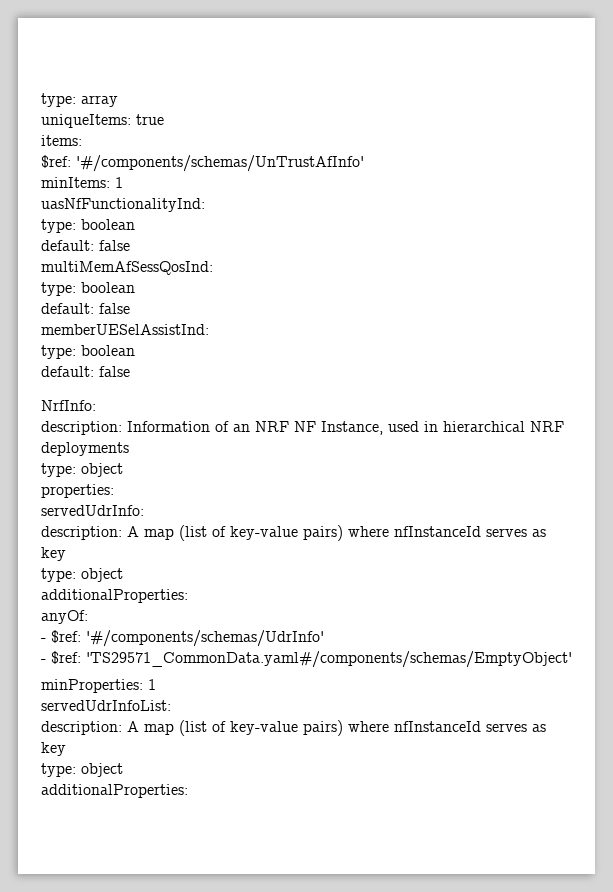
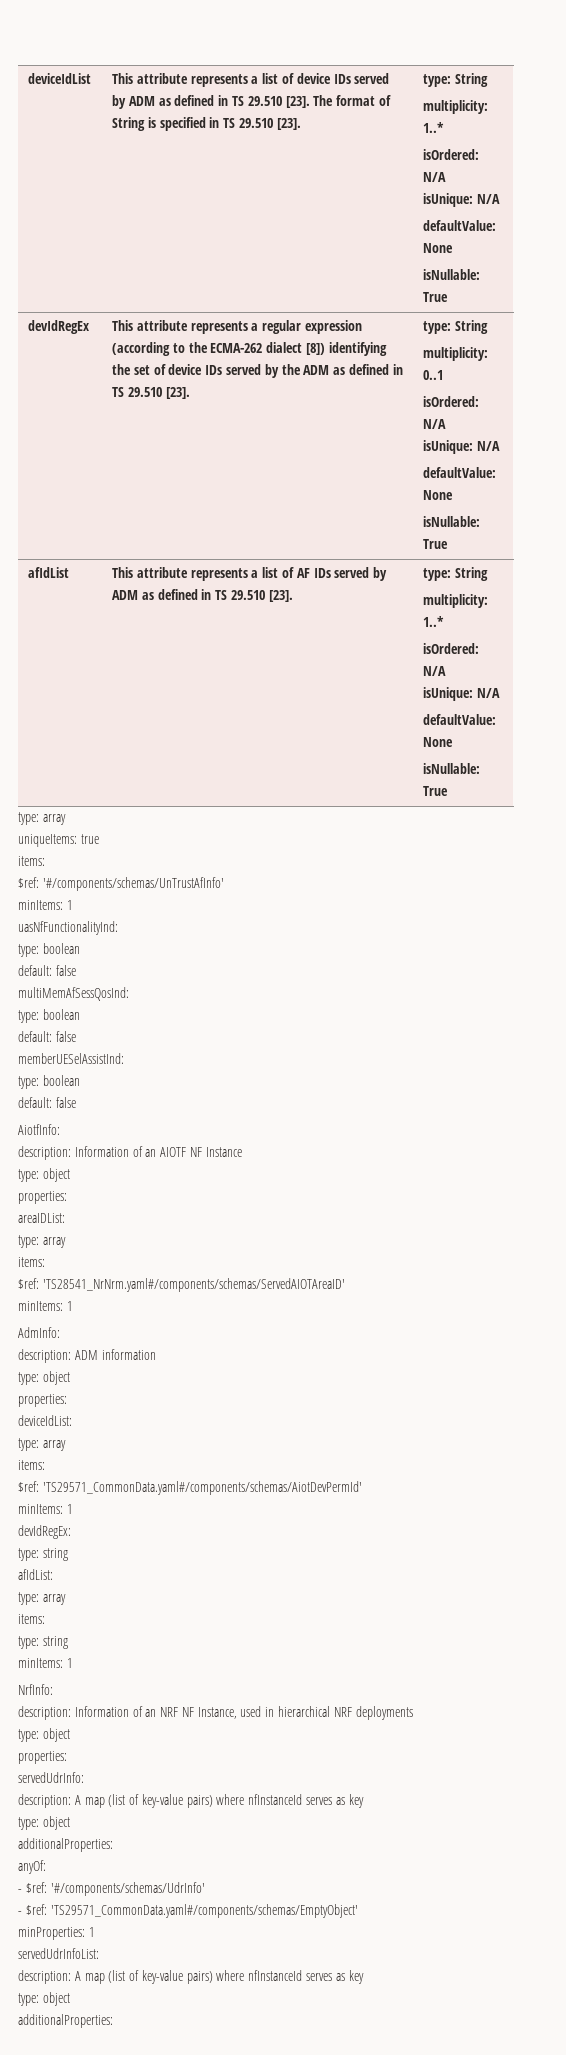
(41, 100) none -> [28,73,92,84] [112,73,390,87] [112,95,391,109] [112,117,301,131] [423,73,488,87] [423,100,489,114] [423,122,445,133] [423,149,480,160] [423,172,447,182] [423,193,500,207] [423,220,497,231] [423,243,454,253] [423,269,481,280] [423,292,449,302] [28,320,90,334] [112,320,362,334] [112,342,387,356] [112,364,403,378] [112,387,190,399] [423,320,488,334] [423,347,489,361] [423,370,444,380] [423,396,480,407] [423,419,447,429] [423,440,500,454] [423,467,497,478] [423,490,454,500] [423,516,481,527] [423,539,449,549] [28,567,70,578] [112,567,388,581] [112,589,293,602] [423,567,488,581] [423,594,489,608] [423,616,445,627] [423,643,480,654] [423,666,447,676] [423,687,500,701] [423,714,497,725] [423,737,454,747] [423,763,481,774] [423,786,449,796] deviceIdList | This attribute represents a list of device IDs served by ADM as defined in TS 29.510 [23]. The format of String is specified in TS 29.510 [23]. | type: String // multiplicity: 1..* // isOrdered: N/A // isUnique: N/A // defaultValue: None // isNullable: True // devIdRegEx | This attribute represents a regular expression (according to the ECMA-262 dialect [8]) identifying the set of device IDs served by the ADM as defined in TS 29.510 [23]. | type: String // multiplicity: 0..1 // isOrdered: N/A // isUnique: N/A // defaultValue: None // isNullable: True // afIdList | This attribute represents a list of AF IDs served by ADM as defined in TS 29.510 [23]. | type: String // multiplicity: 1..* // isOrdered: N/A // isUnique: N/A // defaultValue: None // isNullable: True //
(130, 371) none -> [18,1124,60,1135] [18,1146,242,1160] [18,1168,70,1182] [18,1191,67,1204] [18,1213,65,1223] [18,1235,66,1248] [18,1257,45,1267] [18,1278,345,1292] [18,1301,73,1311] [18,1327,60,1338] [18,1349,156,1363] [18,1371,70,1385] [18,1394,67,1407] [18,1415,72,1426] [18,1438,66,1451] [18,1460,45,1470] [18,1481,362,1495] [18,1504,73,1514] [18,1525,71,1539] [18,1548,68,1561] [18,1569,53,1580] [18,1592,66,1605] [18,1614,45,1624] [18,1636,68,1649] [18,1658,73,1668] // AiotfInfo: // description: Information of an AIOTF NF Instance // type: object // properties: // areaIDList: // type: array // items: // $ref: 'TS28541_NrNrm.yaml#/components/schemas/ServedAIOTAreaID' // minItems: 1 // AdmInfo: // description: ADM information // type: object // properties: // deviceIdList: // type: array // items: // $ref: 'TS29571_CommonData.yaml#/components/schemas/AiotDevPermId' // minItems: 1 // devIdRegEx: // type: string // afIdList: // type: array // items: // type: string // minItems: 1

